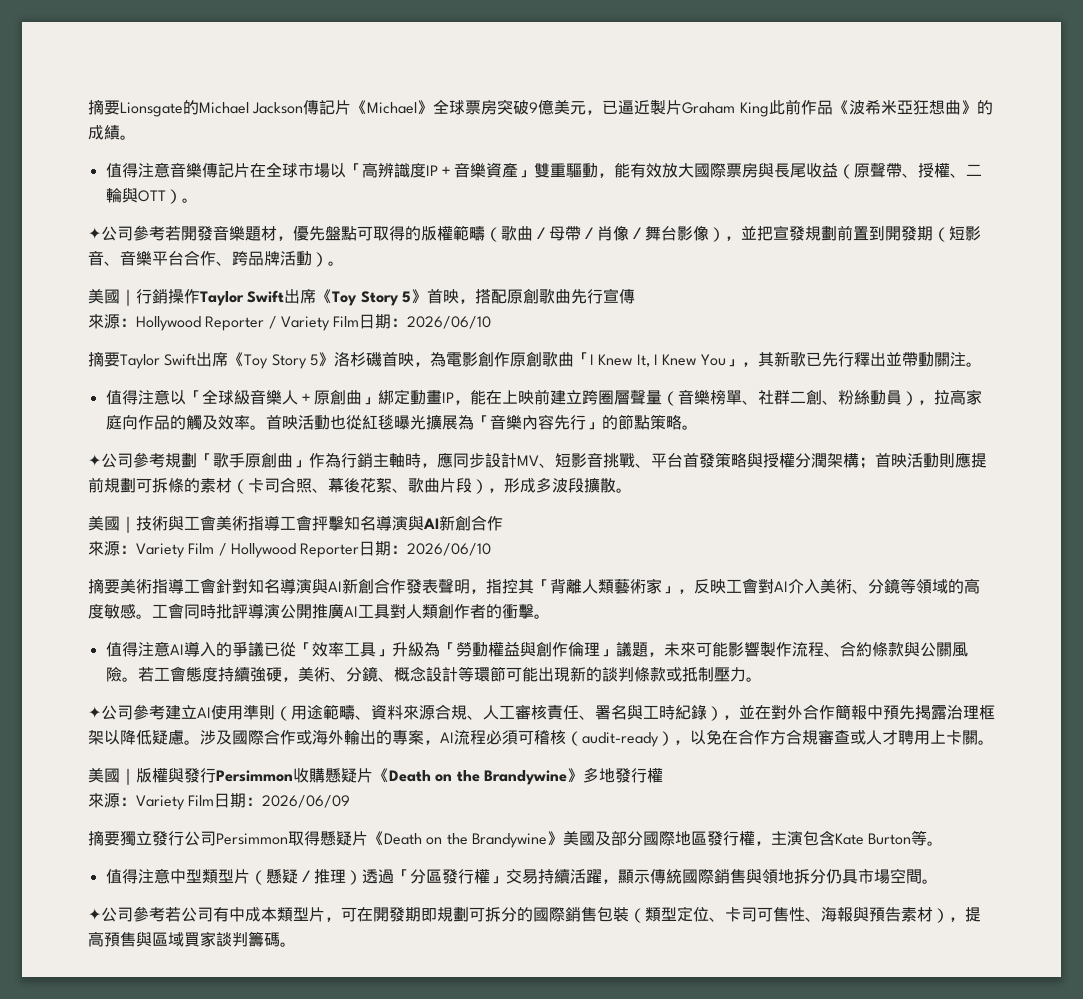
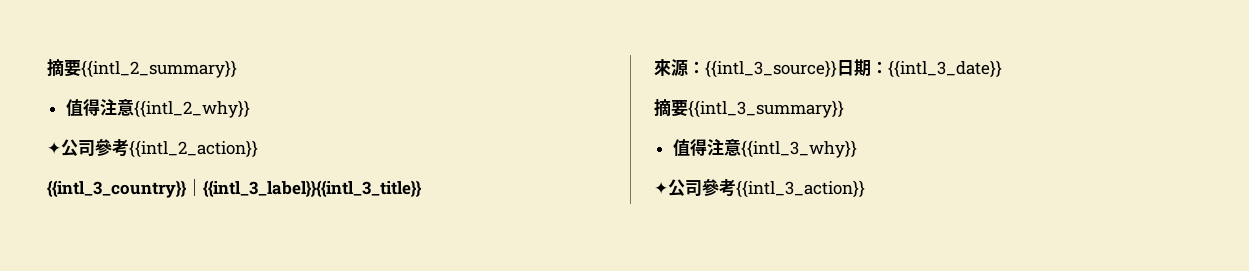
[88,99,993,117] [88,125,136,140] [105,162,982,179] [105,188,198,204] [88,225,981,242] [88,250,344,267] [88,288,635,306] [88,314,492,331] [88,351,982,369] [105,389,982,406] [105,414,698,430] [88,452,987,469] [88,477,632,494] [88,515,503,533] [88,541,492,558] [88,578,980,594] [88,603,550,619] [105,641,968,657] [105,666,762,682] [88,704,995,721] [88,729,994,747] [88,767,663,785] [88,793,351,810] [88,830,944,848] [105,868,938,885] [88,906,981,923] [88,931,296,947] 摘要Lionsgate的Michael Jackson傳記片《Michael》全球票房突破9億美元，已逼近製片Graham King此前作品《波希米亞狂想曲》的成績。 // 值得注意音樂傳記片在全球市場以「高辨識度IP＋音樂資產」雙重驅動，能有效放大國際票房與長尾收益（原聲帶、授權、二輪與OTT）。 // ✦公司參考若開發音樂題材，優先盤點可取得的版權範疇（歌曲／母帶／肖像／舞台影像），並把宣發規劃前置到開發期（短影音、音樂平台合作、跨品牌活動）。 // 美國｜行銷操作Taylor Swift出席《Toy Story 5》首映，搭配原創歌曲先行宣傳 // 來源：Hollywood Reporter / Variety Film日期：2026/06/10 // 摘要Taylor Swift出席《Toy Story 5》洛杉磯首映，為電影創作原創歌曲「I Knew It, I Knew You」，其新歌已先行釋出並帶動關注。 // 值得注意以「全球級音樂人＋原創曲」綁定動畫IP，能在上映前建立跨圈層聲量（音樂榜單、社群二創、粉絲動員），拉高家庭向作品的觸及效率。首映活動也從紅毯曝光擴展為「音樂內容先行」的節點策略。 // ✦公司參考規劃「歌手原創曲」作為行銷主軸時，應同步設計MV、短影音挑戰、平台首發策略與授權分潤架構；首映活動則應提前規劃可拆條的素材（卡司合照、幕後花絮、歌曲片段），形成多波段擴散。 // 美國｜技術與工會美術指導工會抨擊知名導演與AI新創合作 // 來源：Variety Film / Hollywood Reporter日期：2026/06/10 // 摘要美術指導工會針對知名導演與AI新創合作發表聲明，指控其「背離人類藝術家」，反映工會對AI介入美術、分鏡等領域的高度敏感。工會同時批評導演公開推廣AI工具對人類創作者的衝擊。 // 值得注意AI導入的爭議已從「效率工具」升級為「勞動權益與創作倫理」議題，未來可能影響製作流程、合約條款與公關風險。若工會態度持續強硬，美術、分鏡、概念設計等環節可能出現新的談判條款或抵制壓力。 // ✦公司參考建立AI使用準則（用途範疇、資料來源合規、人工審核責任、署名與工時紀錄），並在對外合作簡報中預先揭露治理框架以降低疑慮。涉及國際合作或海外輸出的專案，AI流程必須可稽核（audit-ready），以免在合作方合規審查或人才聘用上卡關。 // 美國｜版權與發行Persimmon收購懸疑片《Death on the Brandywine》多地發行權 // 來源：Variety Film日期：2026/06/09 // 摘要獨立發行公司Persimmon取得懸疑片《Death on the Brandywine》美國及部分國際地區發行權，主演包含Kate Burton等。 // 值得注意中型類型片（懸疑／推理）透過「分區發行權」交易持續活躍，顯示傳統國際銷售與領地拆分仍具市場空間。 // ✦公司參考若公司有中成本類型片，可在開發期即規劃可拆分的國際銷售包裝（類型定位、卡司可售性、海報與預告素材），提高預售與區域買家談判籌碼。 -> [47,59,237,78] [65,99,250,118] [47,138,258,158] [47,179,421,198] [654,59,1002,78] [654,99,844,118] [672,139,857,158] [654,178,865,198] 摘要{{intl_2_summary}} // 值得注意{{intl_2_why}} // ✦公司參考{{intl_2_action}} // {{intl_3_country}}｜{{intl_3_label}}{{intl_3_title}} // 來源：{{intl_3_source}}日期：{{intl_3_date}} // 摘要{{intl_3_summary}} // 值得注意{{intl_3_why}} // ✦公司參考{{intl_3_action}}

